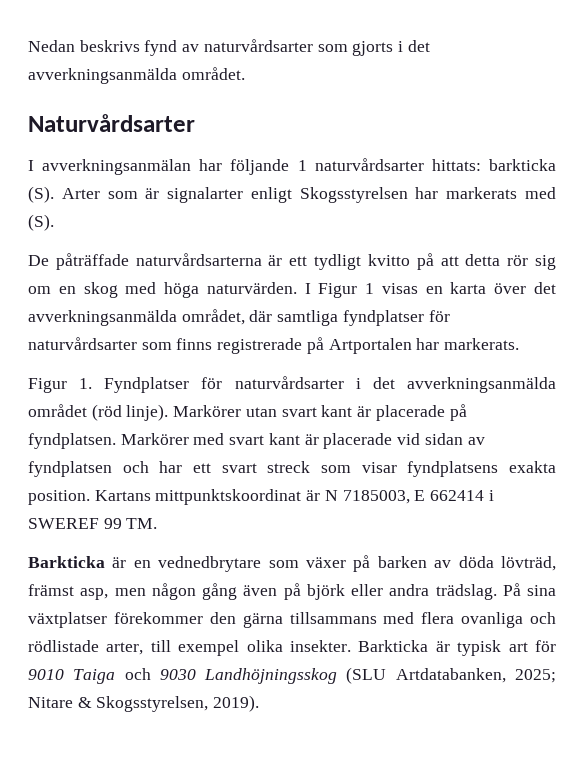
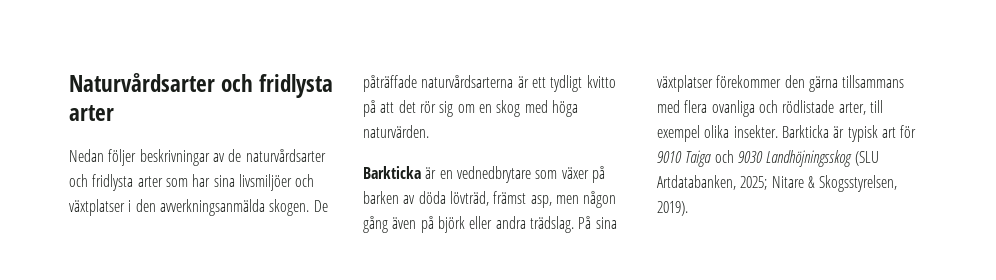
[28,39,430,56] [28,67,245,84] [28,114,195,132] [28,158,557,175] [28,186,556,203] [28,214,54,231] Nedan beskrivs fynd av naturvårdsarter som gjorts i det avverkningsanmälda området. // Naturvårdsarter // I avverkningsanmälan har följande 1 naturvårdsarter hittats: barkticka (S). Arter som är signalarter enligt Skogsstyrelsen har markerats med (S). // -> [69,73,334,98] [69,105,114,121] [69,149,326,166] [69,174,315,191] [69,199,310,216] Naturvårdsarter och fridlysta arter // Nedan följer beskrivningar av de naturvårdsarter och fridlysta arter som har sina livsmiljöer och växtplatser i den avverkningsanmälda skogen.
[465,254,501,266] detta -> [398,100,416,113] det
[304,282,556,298] [28,309,450,326] [28,337,520,354] [28,376,556,393] [28,404,467,421] [28,433,485,449] [28,461,556,477] [28,489,494,505] [28,518,158,529] I Figur 1 visas en karta över det avverkningsanmälda området, där samtliga fyndplatser för naturvårdsarter som finns registrerade på Artportalen har markerats. // Figur 1. Fyndplatser för naturvårdsarter i det avverkningsanmälda området (röd linje). Markörer utan svart kant är placerade på fyndplatsen. Markörer med svart kant är placerade vid sidan av fyndplatsen och har ett svart streck som visar fyndplatsens exakta position. Kartans mittpunktskoordinat är N 7185003, E 662414 i SWEREF 99 TM. -> (429, 131) none

